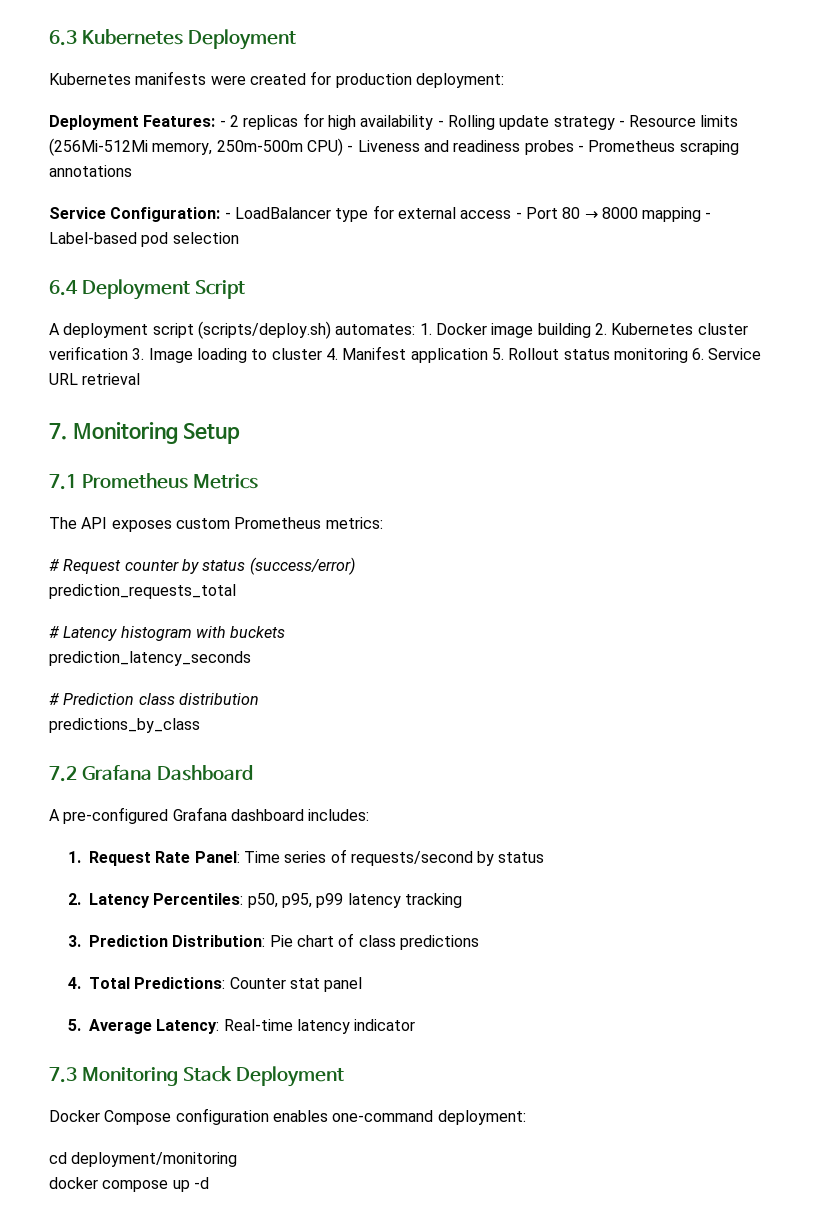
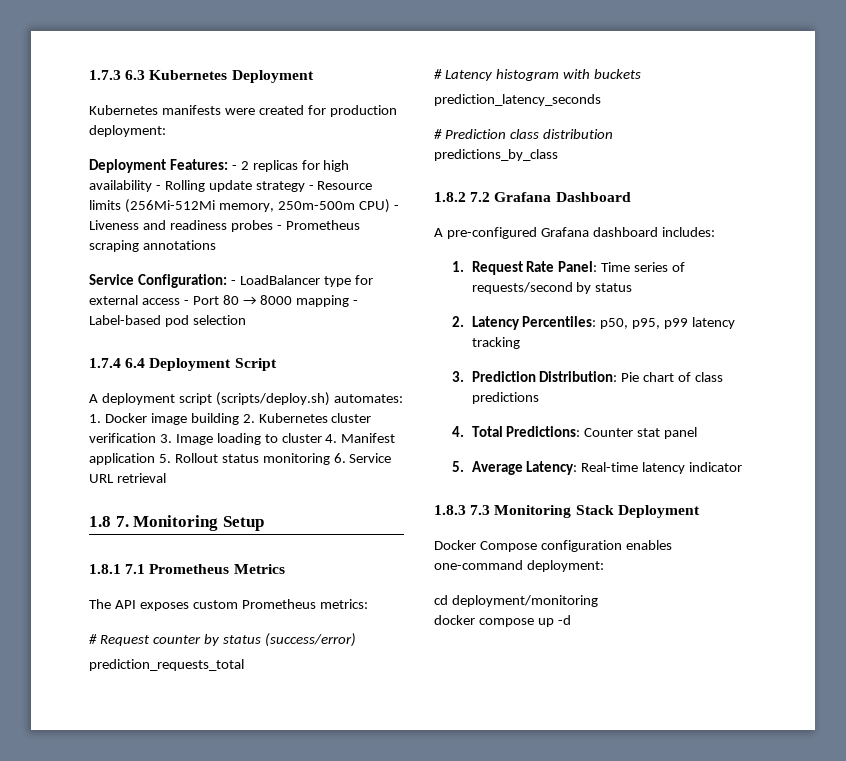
(49, 38) none -> [89,70,121,80] 1.7.3
(239, 238) none -> [89,358,121,368] 1.7.4
(141, 379) none -> [89,516,111,527] 1.8
(241, 433) none -> [89,564,121,574] 1.8.1
(200, 725) none -> [434,192,466,202] 1.8.2
(416, 1025) none -> [434,505,466,515] 1.8.3

